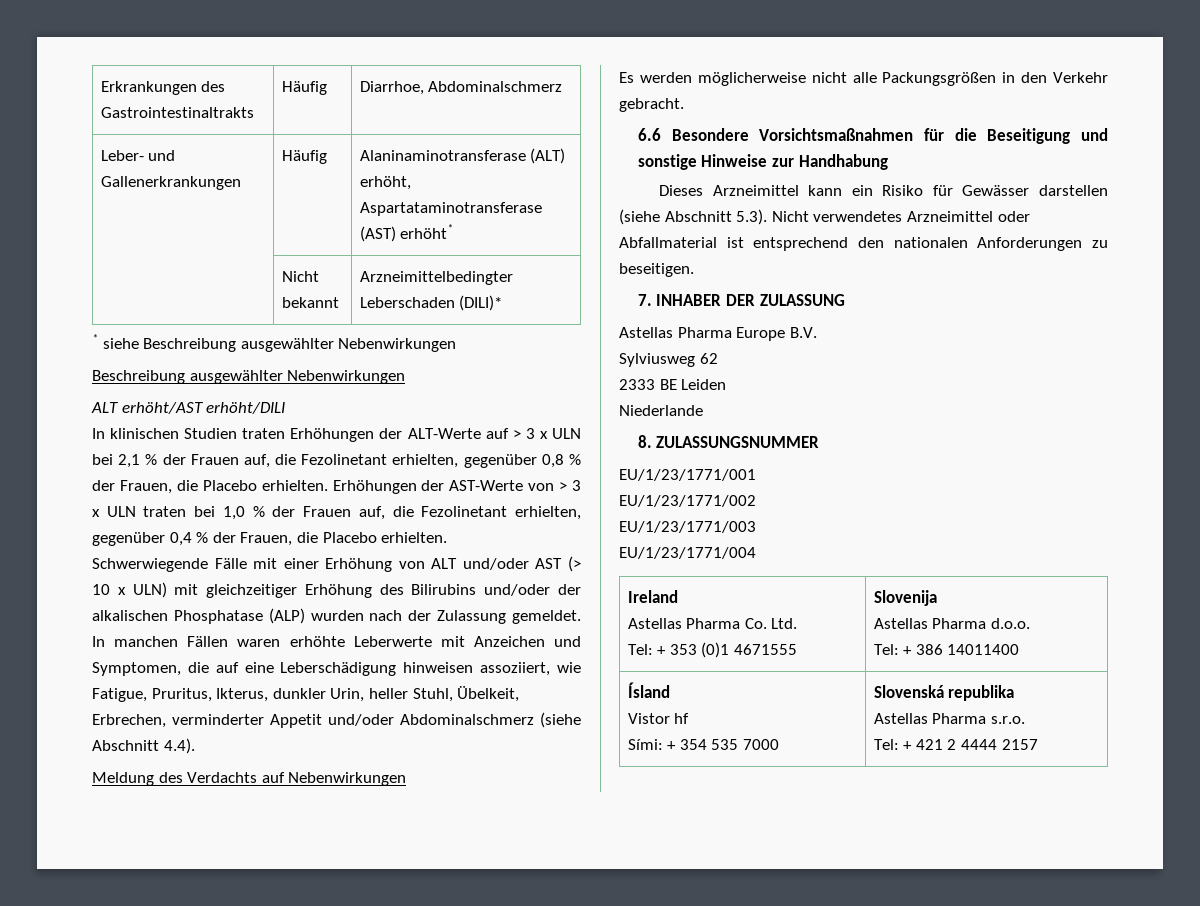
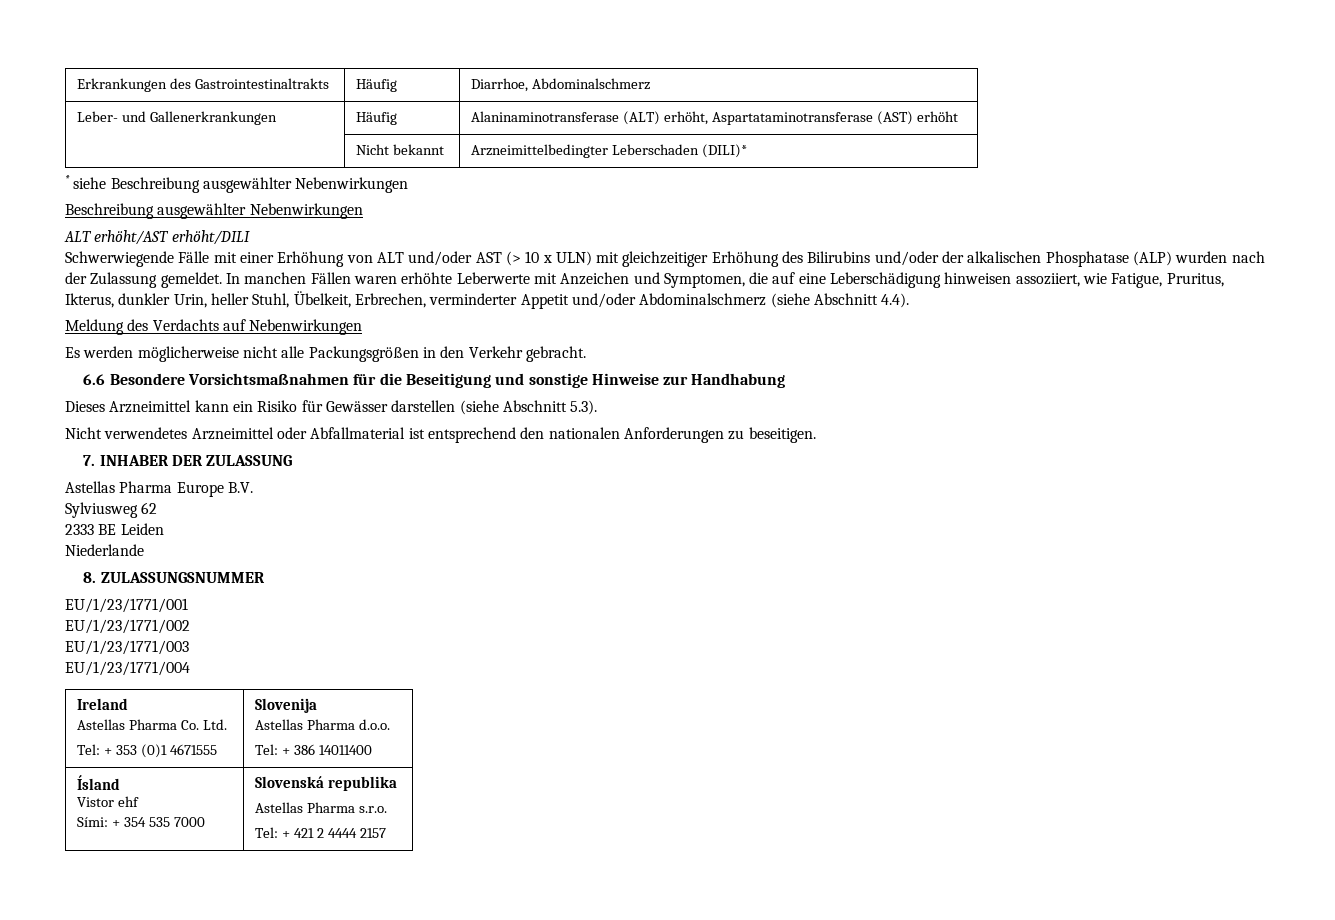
[400,224,454,239] erhöht* -> [916,111,958,122] erhöht
[92,428,581,442] [92,454,581,468] [92,480,581,494] [92,506,581,520] [92,532,448,546] // In klinischen Studien traten Erhöhungen der ALT-Werte auf > 3 x ULN bei 2,1 % der Frauen auf, die Fezolinetant erhielten, gegenüber 0,8 % der Frauen, die Placebo erhielten. Erhöhungen der AST-Werte von > 3 x ULN traten bei 1,0 % der Frauen auf, die Fezolinetant erhielten, gegenüber 0,4 % der Frauen, die Placebo erhielten. -> (250, 237) none
(768, 217) none -> (598, 407) //
[674,713,690,724] hf -> [118,796,140,807] ehf

